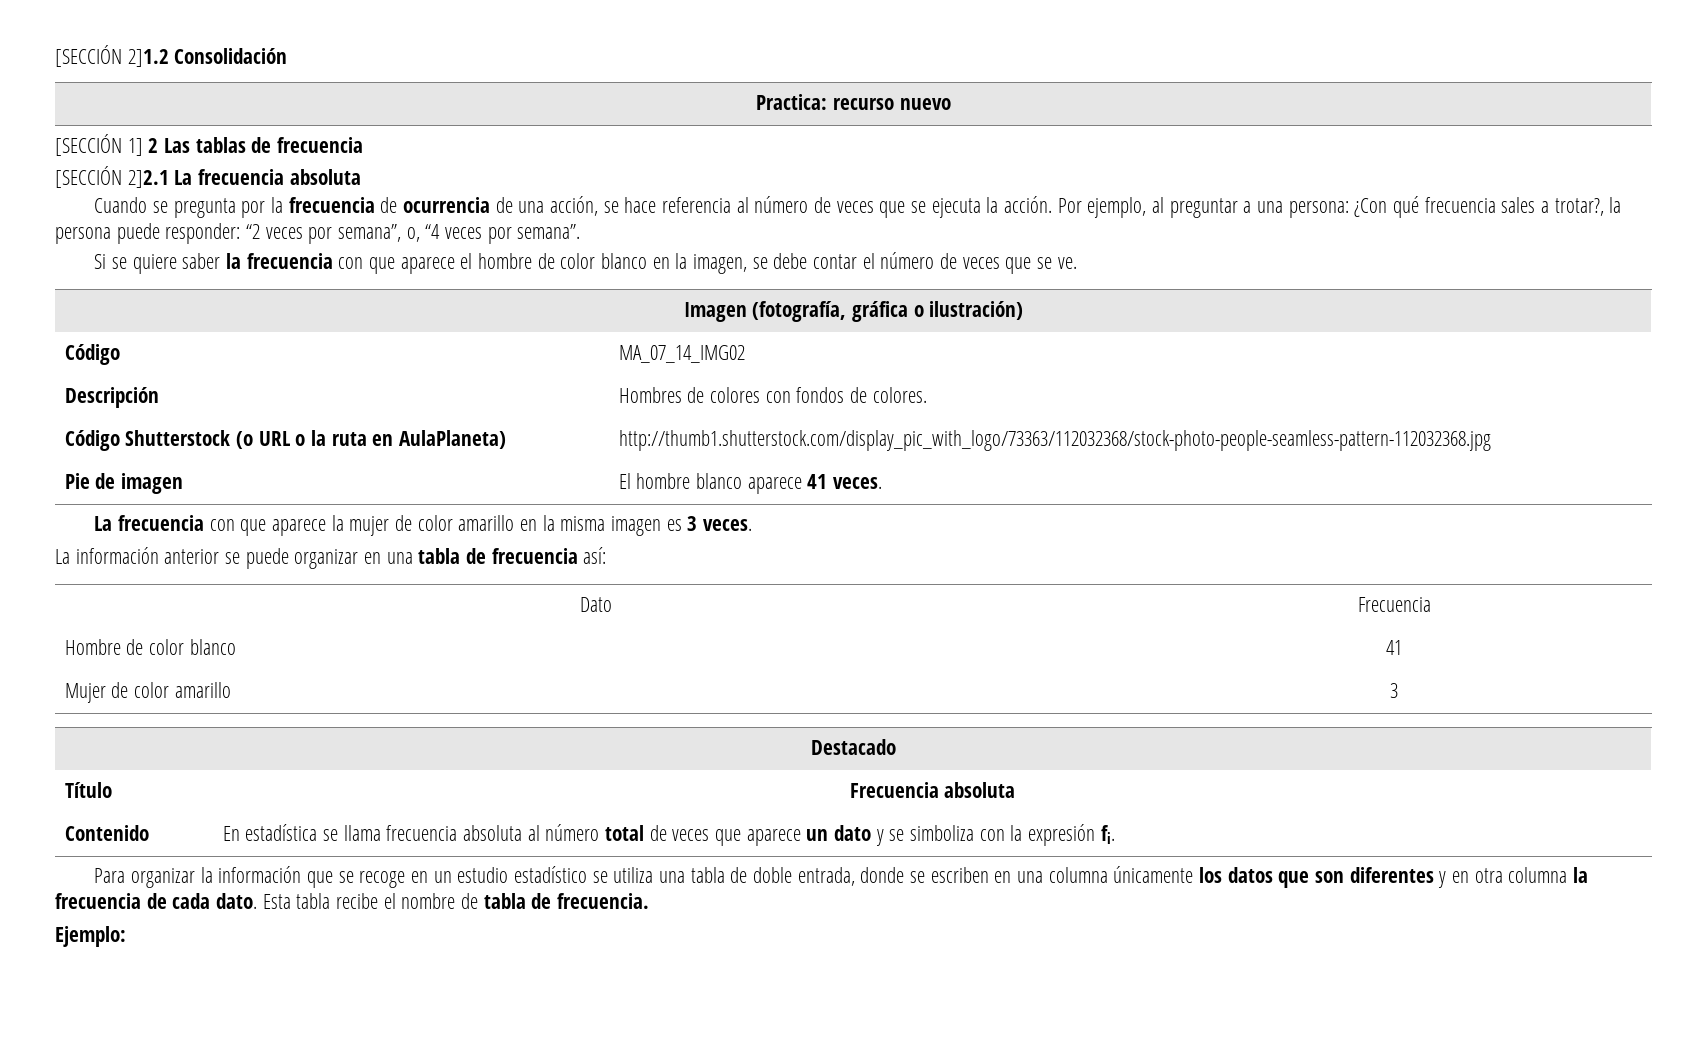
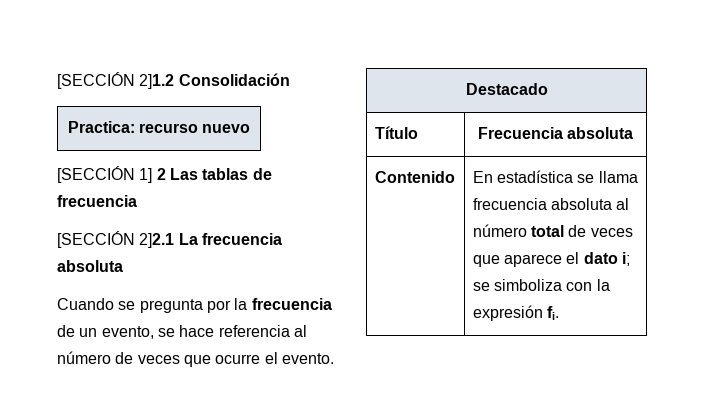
[403,196,599,216] ocurrencia de una acción, -> [79,326,154,339] un evento,
[911,196,1622,218] [55,223,581,244] [94,252,1077,274] [683,301,1024,322] [64,344,120,365] [618,345,745,363] [64,387,159,408] [618,387,927,403] [64,430,507,451] [618,430,1491,451] [64,473,184,494] [618,473,883,494] [94,515,753,536] [55,547,607,569] [580,597,612,612] [1357,597,1431,612] [64,639,236,655] [1386,640,1402,655] [64,682,231,703] [1390,683,1398,698] se ejecuta la acción. Por ejemplo, al preguntar a una persona: ¿Con qué frecuencia sales a trotar?, la persona puede responder: “2 veces por semana”, o, “4 veces por semana”. // Si se quiere saber la frecuencia con que aparece el hombre de color blanco en la imagen, se debe contar el número de veces que se ve. // Imagen (fotografía, gráfica o ilustración) // Código | MA_07_14_IMG02 // Descripción | Hombres de colores con fondos de colores. // Código Shutterstock (o URL o la ruta en AulaPlaneta) | http://thumb1.shutterstock.com/display_pic_with_logo/73363/112032368/stock-photo-people-seamless-pattern-112032368.jpg // Pie de imagen | El hombre blanco aparece 41 veces. // La frecuencia con que aparece la mujer de color amarillo en la misma imagen es 3 veces. // La información anterior se puede organizar en una tabla de frecuencia así: // Dato | Frecuencia // Hombre de color blanco | 41 // Mujer de color amarillo | 3 -> [215,352,334,364] ocurre el evento.
[806,825,884,846] un dato y -> [566,252,631,266] el dato i;
[94,866,1589,888] [55,893,650,909] [55,926,126,947] // Para organizar la información que se recoge en un estudio estadístico se utiliza una tabla de doble entrada, donde se escriben en una columna únicamente los datos que son diferentes y en otra columna la frecuencia de cada dato. Esta tabla recibe el nombre de tabla de frecuencia. // Ejemplo: -> (560, 313) none

